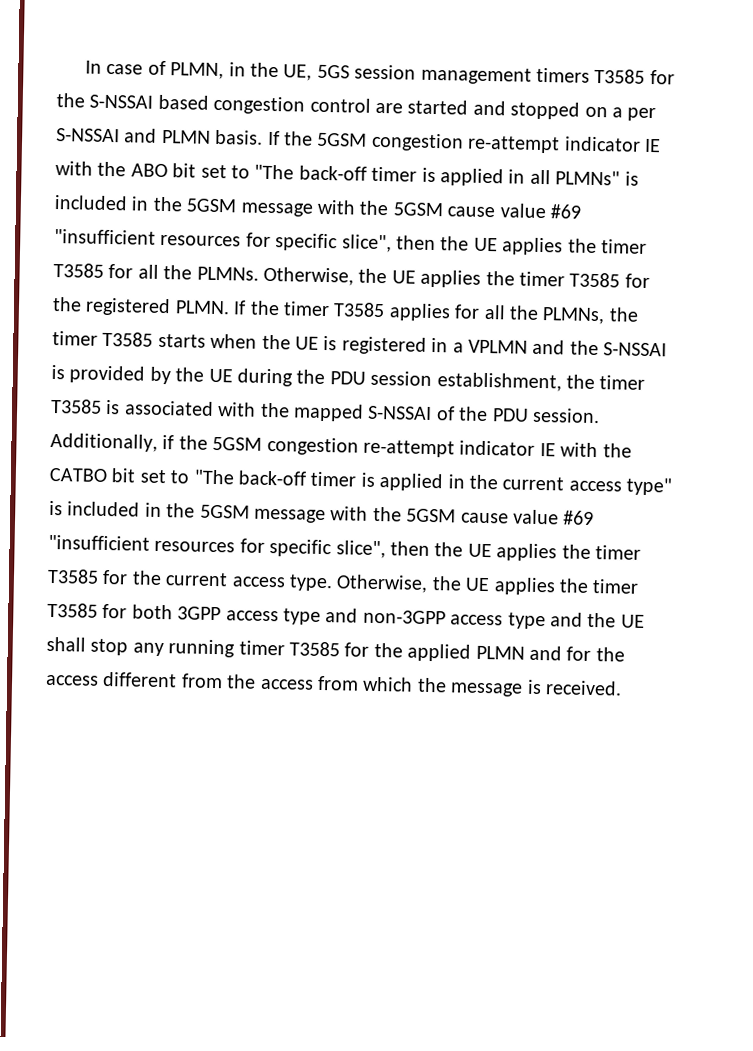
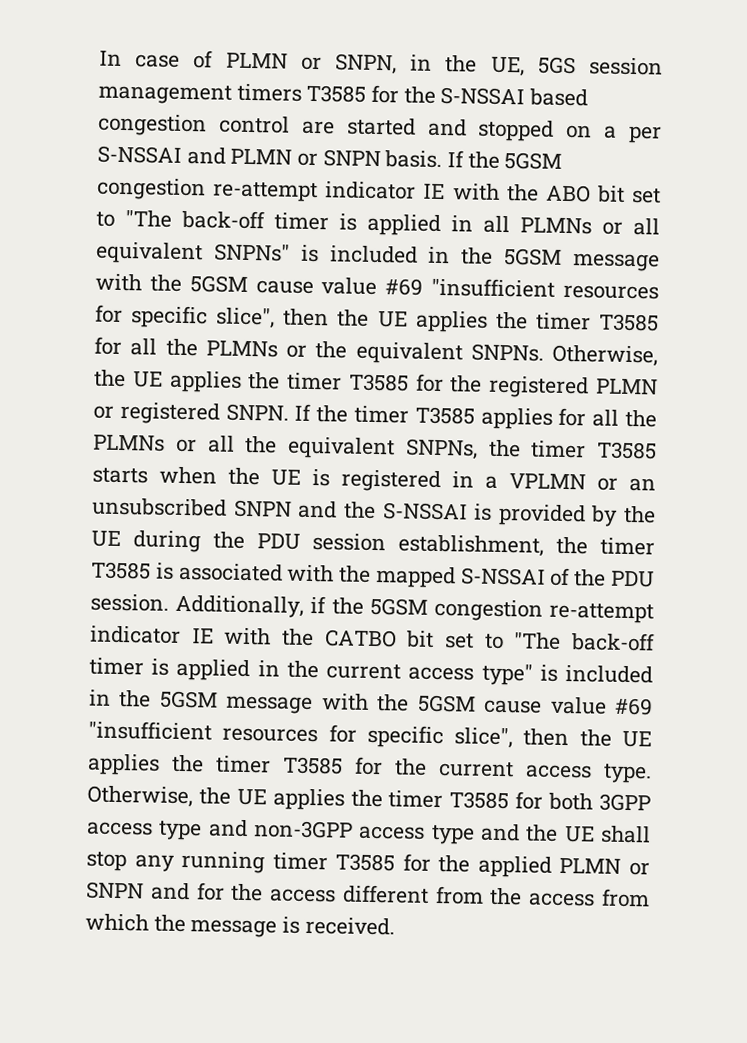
[170,62,225,80] PLMN, -> [225,52,397,75] PLMN or SNPN,
(211, 136) none -> [297,149,381,168] or SNPN
[555,170,621,186] PLMNs" -> [520,217,660,236] [96,241,290,265] PLMNs or all equivalent SNPNs"
[196,266,259,281] PLMNs. -> [205,340,544,365] PLMNs or the equivalent SNPNs.
[174,300,230,315] PLMN. -> [596,378,658,395] [93,402,289,425] PLMN or registered SNPN.
[542,307,606,325] PLMNs, -> [93,434,478,460] PLMNs or all the equivalent SNPNs,
(528, 346) none -> [597,477,656,492] [92,497,292,518] or an unsubscribed SNPN
(525, 652) none -> [629,862,650,876] [86,881,144,900] or SNPN

